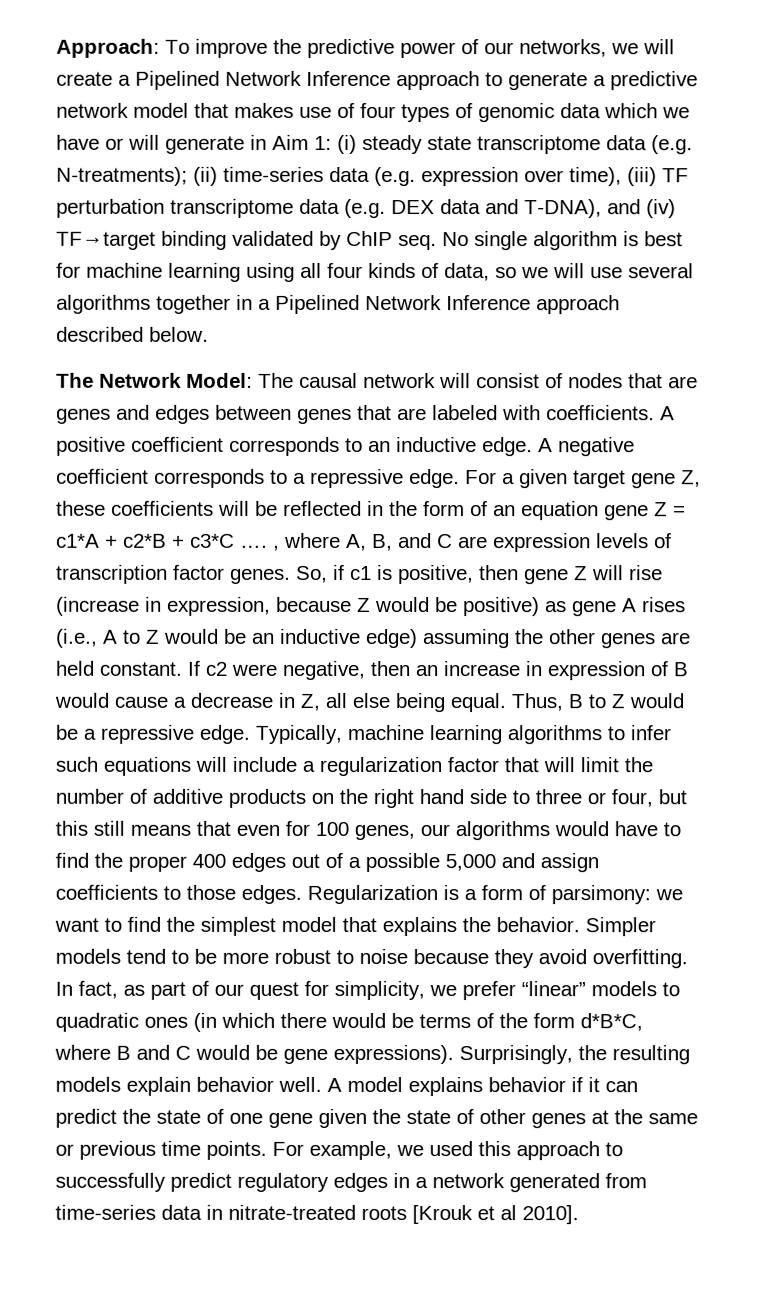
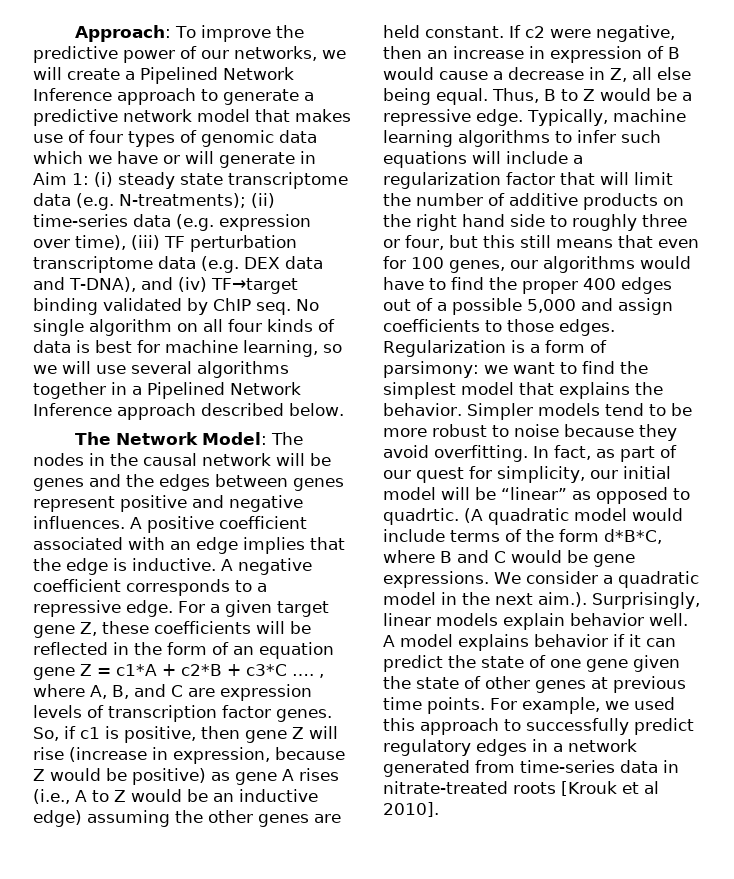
[623,231,683,247] [56,262,490,282] is best for machine learning using all four kinds of data, -> [177,319,335,332] [33,340,318,357] on all four kinds of data is best for machine learning,
[299,372,698,389] causal network will consist of nodes that are -> [33,453,331,466] nodes in the causal network will be
(150, 412) none -> [126,474,154,487] the
[357,404,675,421] [56,436,533,457] that are labeled with coefficients. A positive coefficient corresponds to an inductive edge. -> [33,495,303,512] [33,516,307,533] [33,537,345,554] [33,558,216,575] represent positive and negative influences. A positive coefficient associated with an edge implies that the edge is inductive.
(530, 797) none -> [572,214,637,231] roughly
[429,981,680,1001] [55,1012,414,1032] we prefer “linear” models to quadratic ones (in which there would be -> [590,466,671,479] [383,487,690,504] [383,508,683,525] [383,529,445,542] our initial model will be “linear” as opposed to quadrtic. (A quadratic model would include
[333,1044,690,1065] expressions). Surprisingly, the resulting -> [383,571,699,588] [383,592,700,609] [383,613,431,626] expressions. We consider a quadratic model in the next aim.). Surprisingly, linear
[614,1109,698,1125] [55,1143,74,1156] the same or -> (608, 683) none

